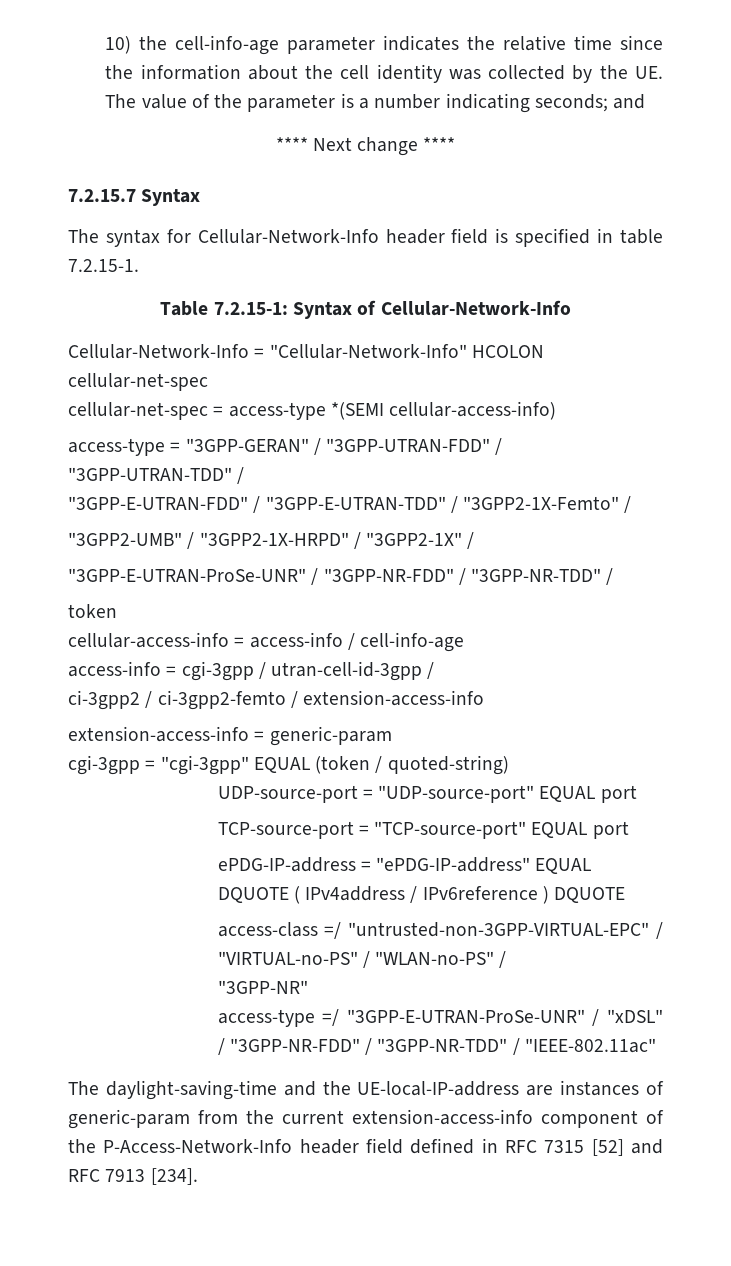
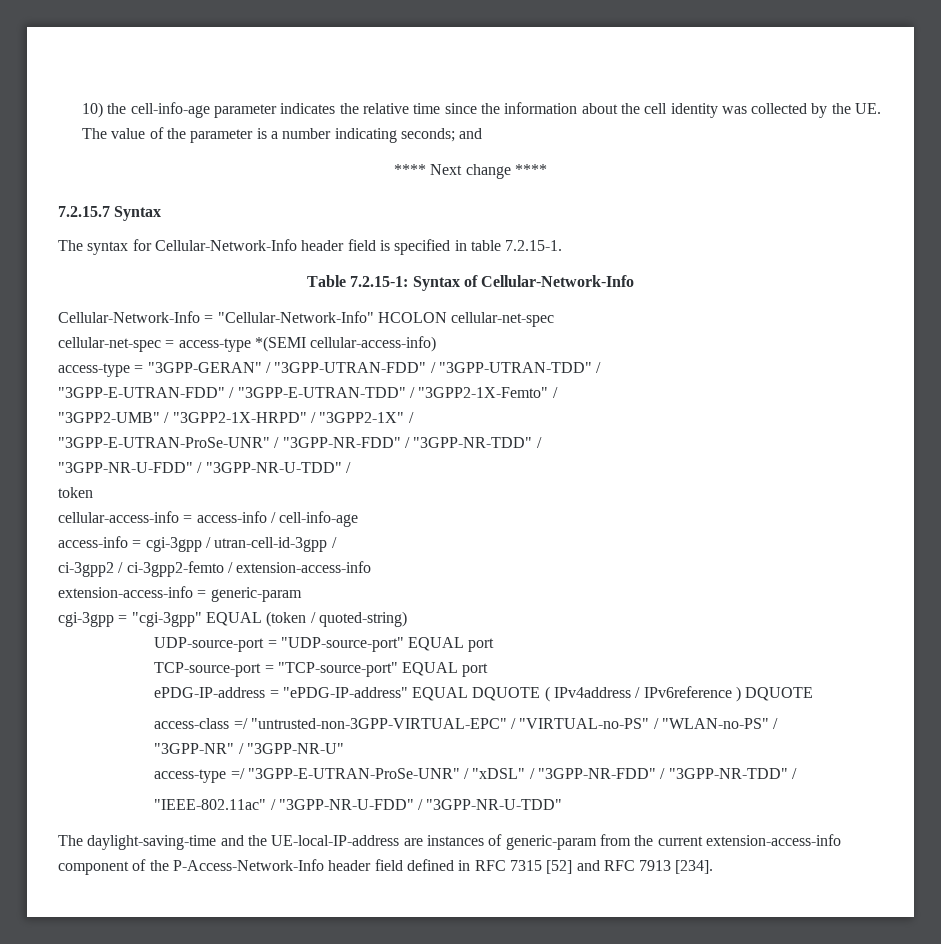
(614, 576) none -> [58,462,351,473] // "3GPP-NR-U-FDD" / "3GPP-NR-U-TDD" /
(308, 987) none -> [238,743,344,754] / "3GPP-NR-U"
(520, 1046) none -> (798, 773) //
(656, 1045) none -> [270,799,563,810] / "3GPP-NR-U-FDD" / "3GPP-NR-U-TDD"

